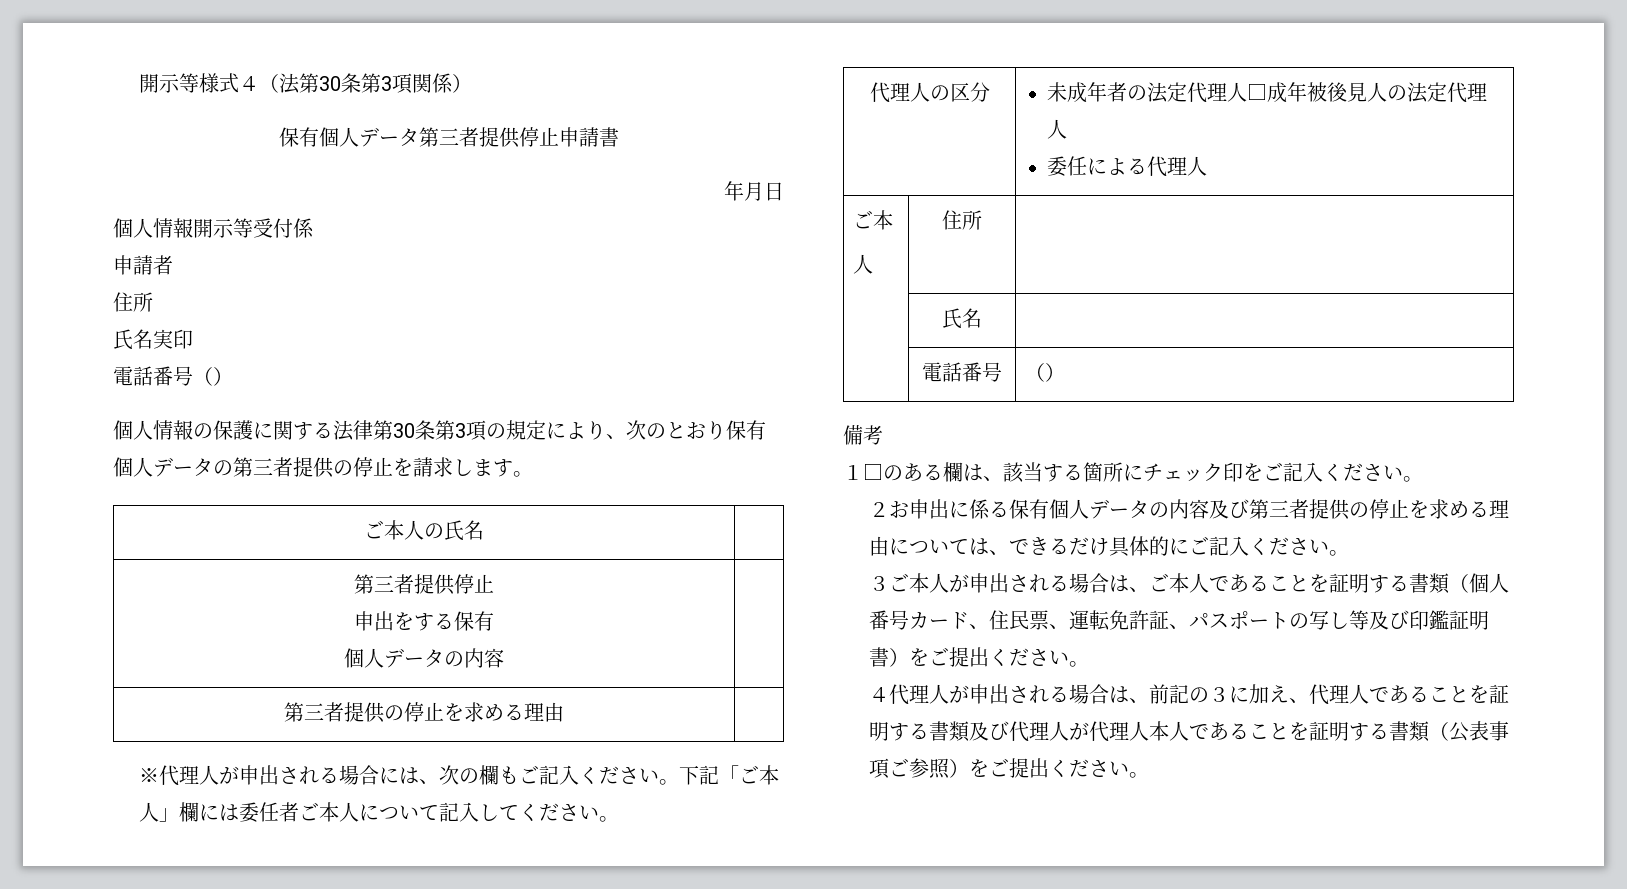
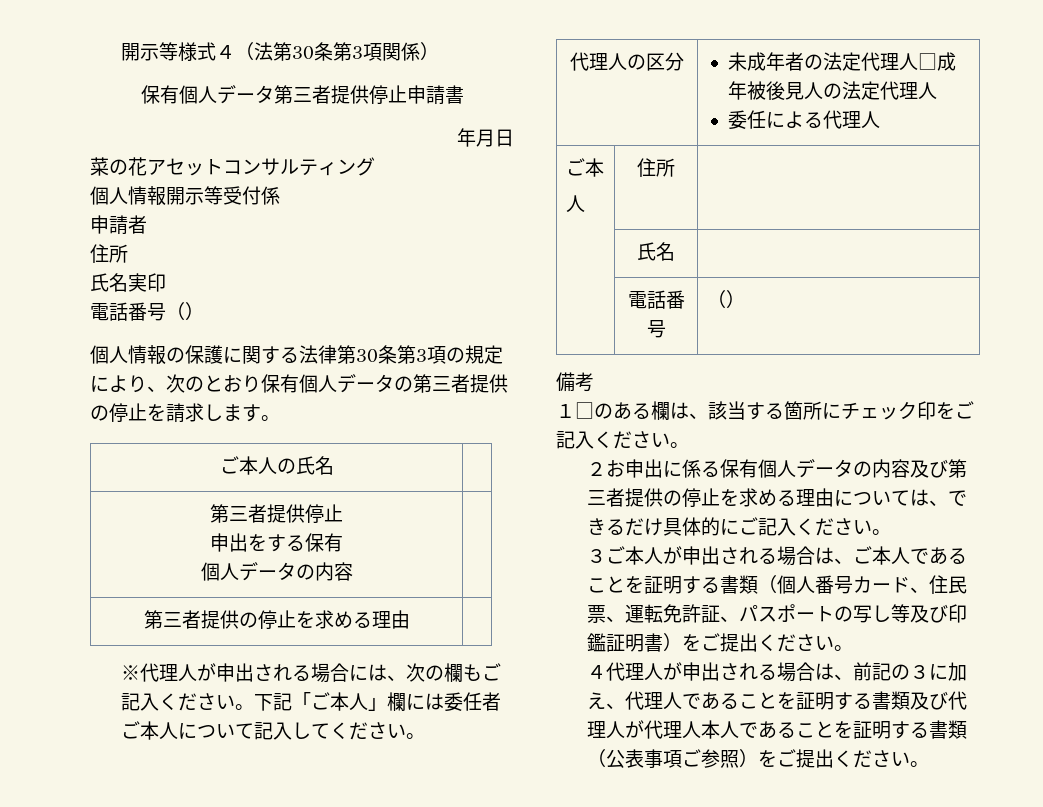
(784, 191) none -> [90,157,375,176] // 菜の花アセットコンサルティング

